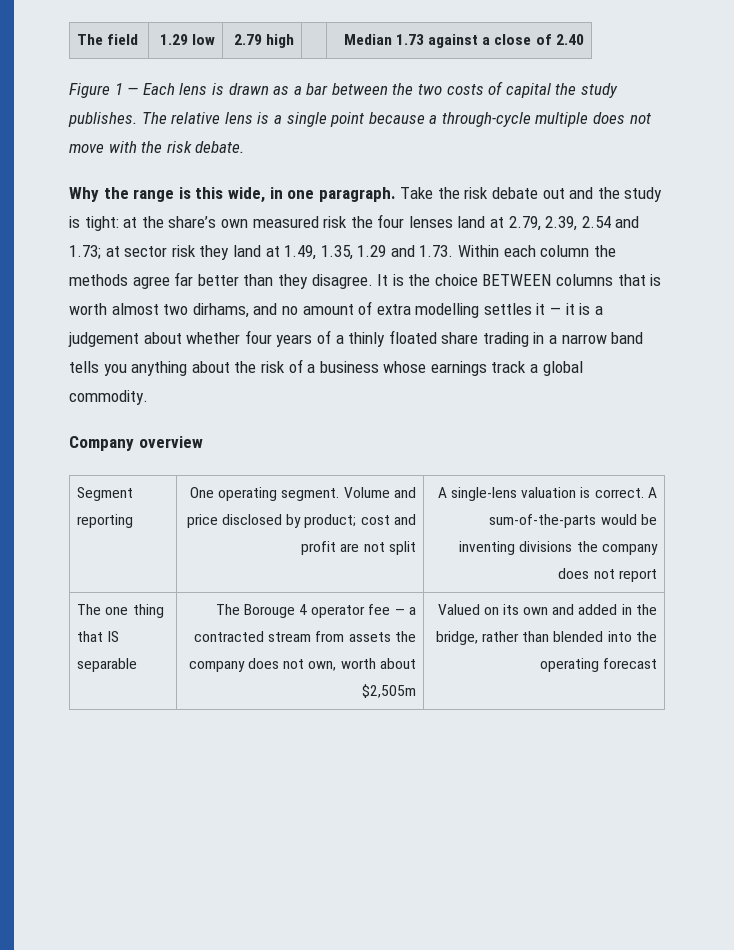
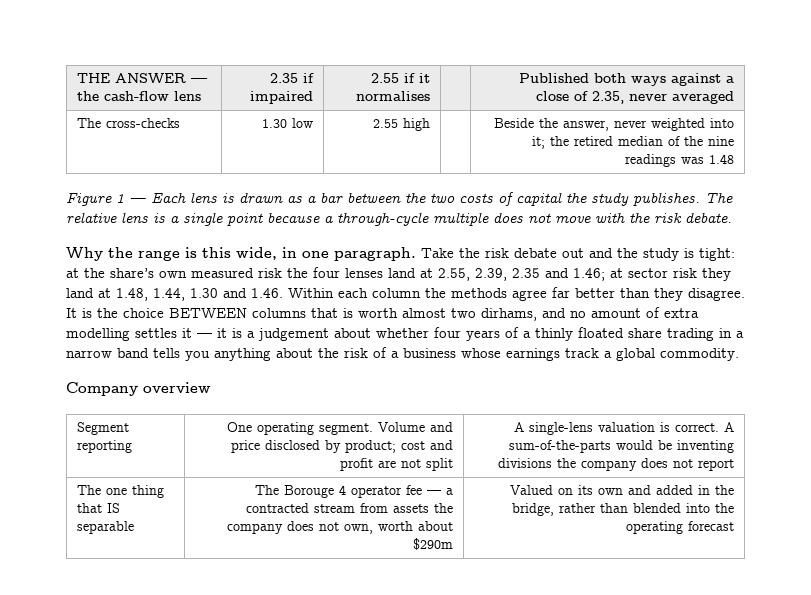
[77,34,139,45] [159,34,215,45] [233,34,294,48] [343,34,584,48] The field | 1.29 low | 2.79 high | | Median 1.73 against a close of 2.40 -> [77,73,209,83] [77,91,202,101] [269,73,314,83] [249,91,313,104] [370,73,430,83] [355,91,430,101] [518,73,734,86] [535,91,734,104] [77,118,181,128] [261,118,313,128] [372,118,430,131] [493,118,734,131] [531,136,734,149] [624,154,734,167] THE ANSWER — the cash-flow lens | 2.35 if impaired | 2.55 if it normalises | | Published both ways against a close of 2.35, never averaged // The cross-checks | 1.30 low | 2.55 high | | Beside the answer, never weighted into it; the retired median of the nine readings was 1.48
[508,216,640,231] [69,245,101,259] 2.79, 2.39, 2.54 and 1.73; -> [438,268,605,281] 2.55, 2.39, 2.35 and 1.46;
[284,245,454,260] 1.49, 1.35, 1.29 and 1.73. -> [116,288,283,301] 1.48, 1.44, 1.30 and 1.46.
[361,684,416,698] $2,505m -> [412,538,453,550] $290m

